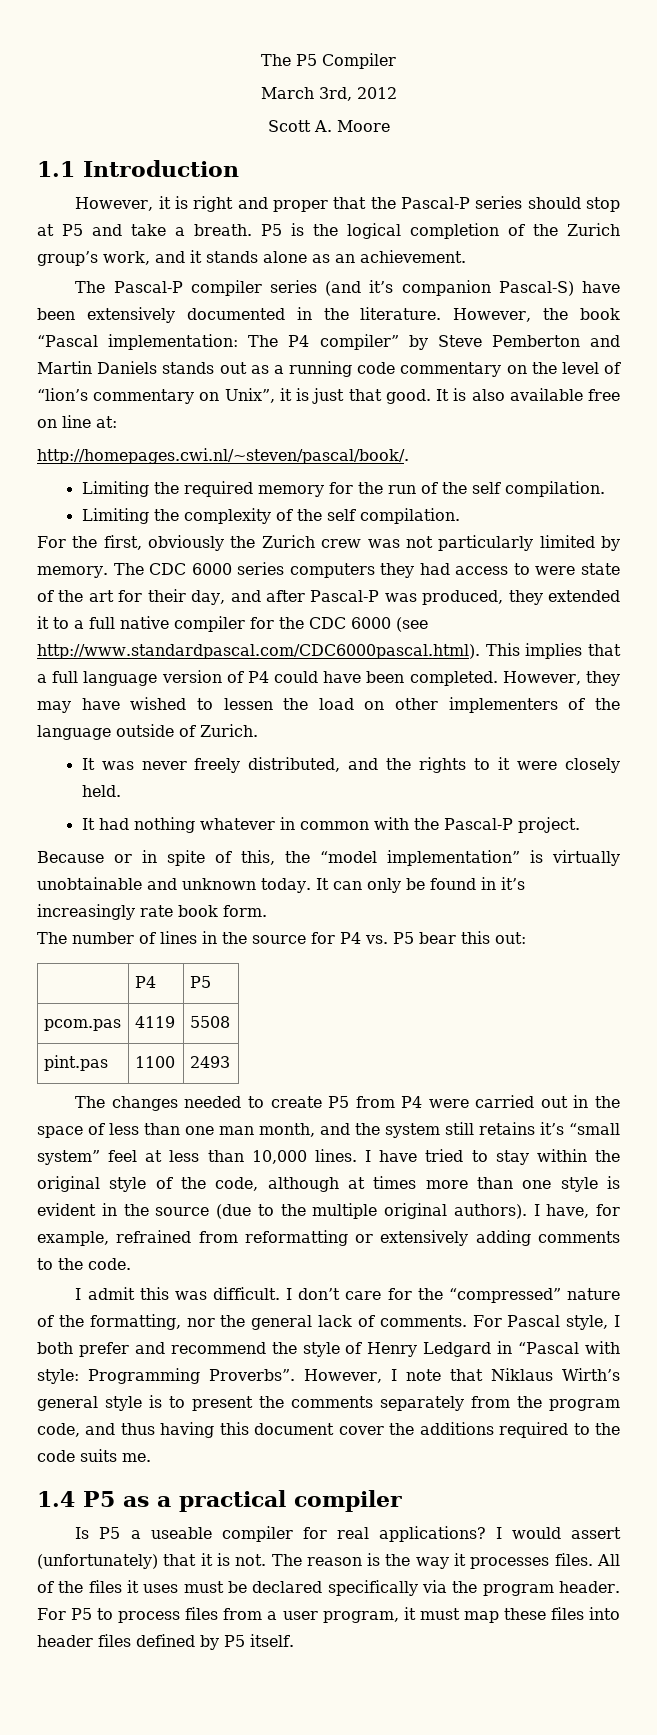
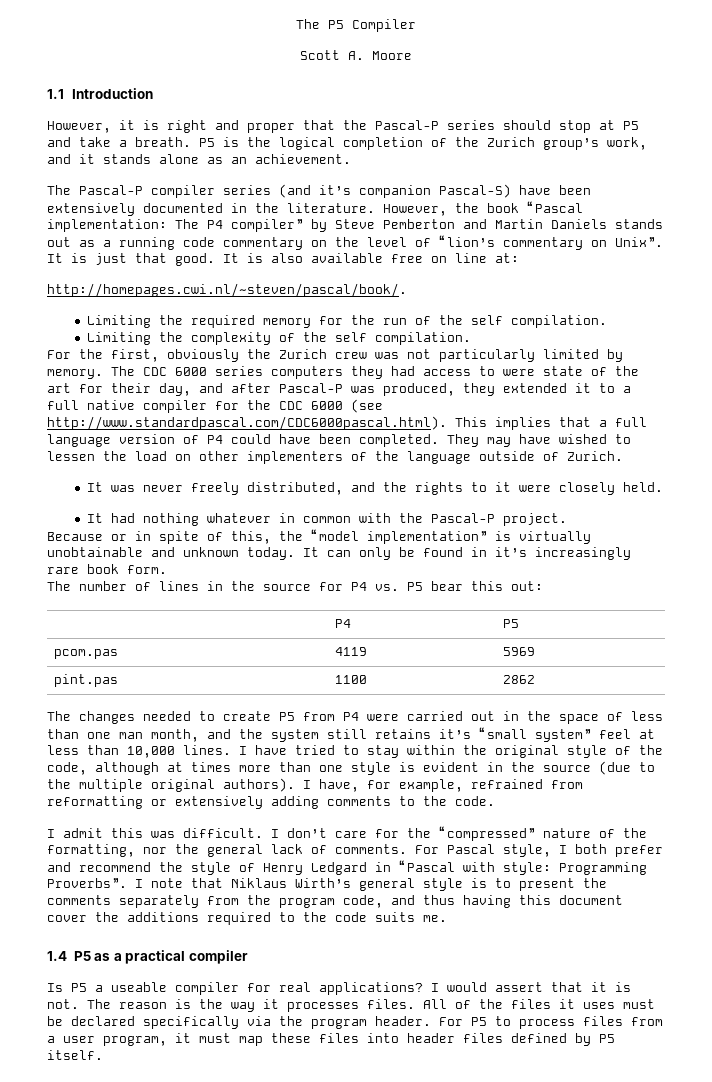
[260,87,397,101] // March 3rd, 2012 -> (416, 25) none
[224,388,292,403] Unix”, it -> [615,237,663,247] [47,253,63,263] Unix”. It
[502,671,620,686] However, they -> [447,434,479,447] They
[140,905,173,917] rate -> [47,567,79,574] rare
[189,1016,230,1028] 5508 -> [503,647,536,656] 5969
[189,1056,230,1068] 2493 -> [503,675,536,684] 2862
[304,1369,383,1383] However, -> (127, 883) none
[37,1554,158,1569] (unfortunately) -> (543, 987) none

